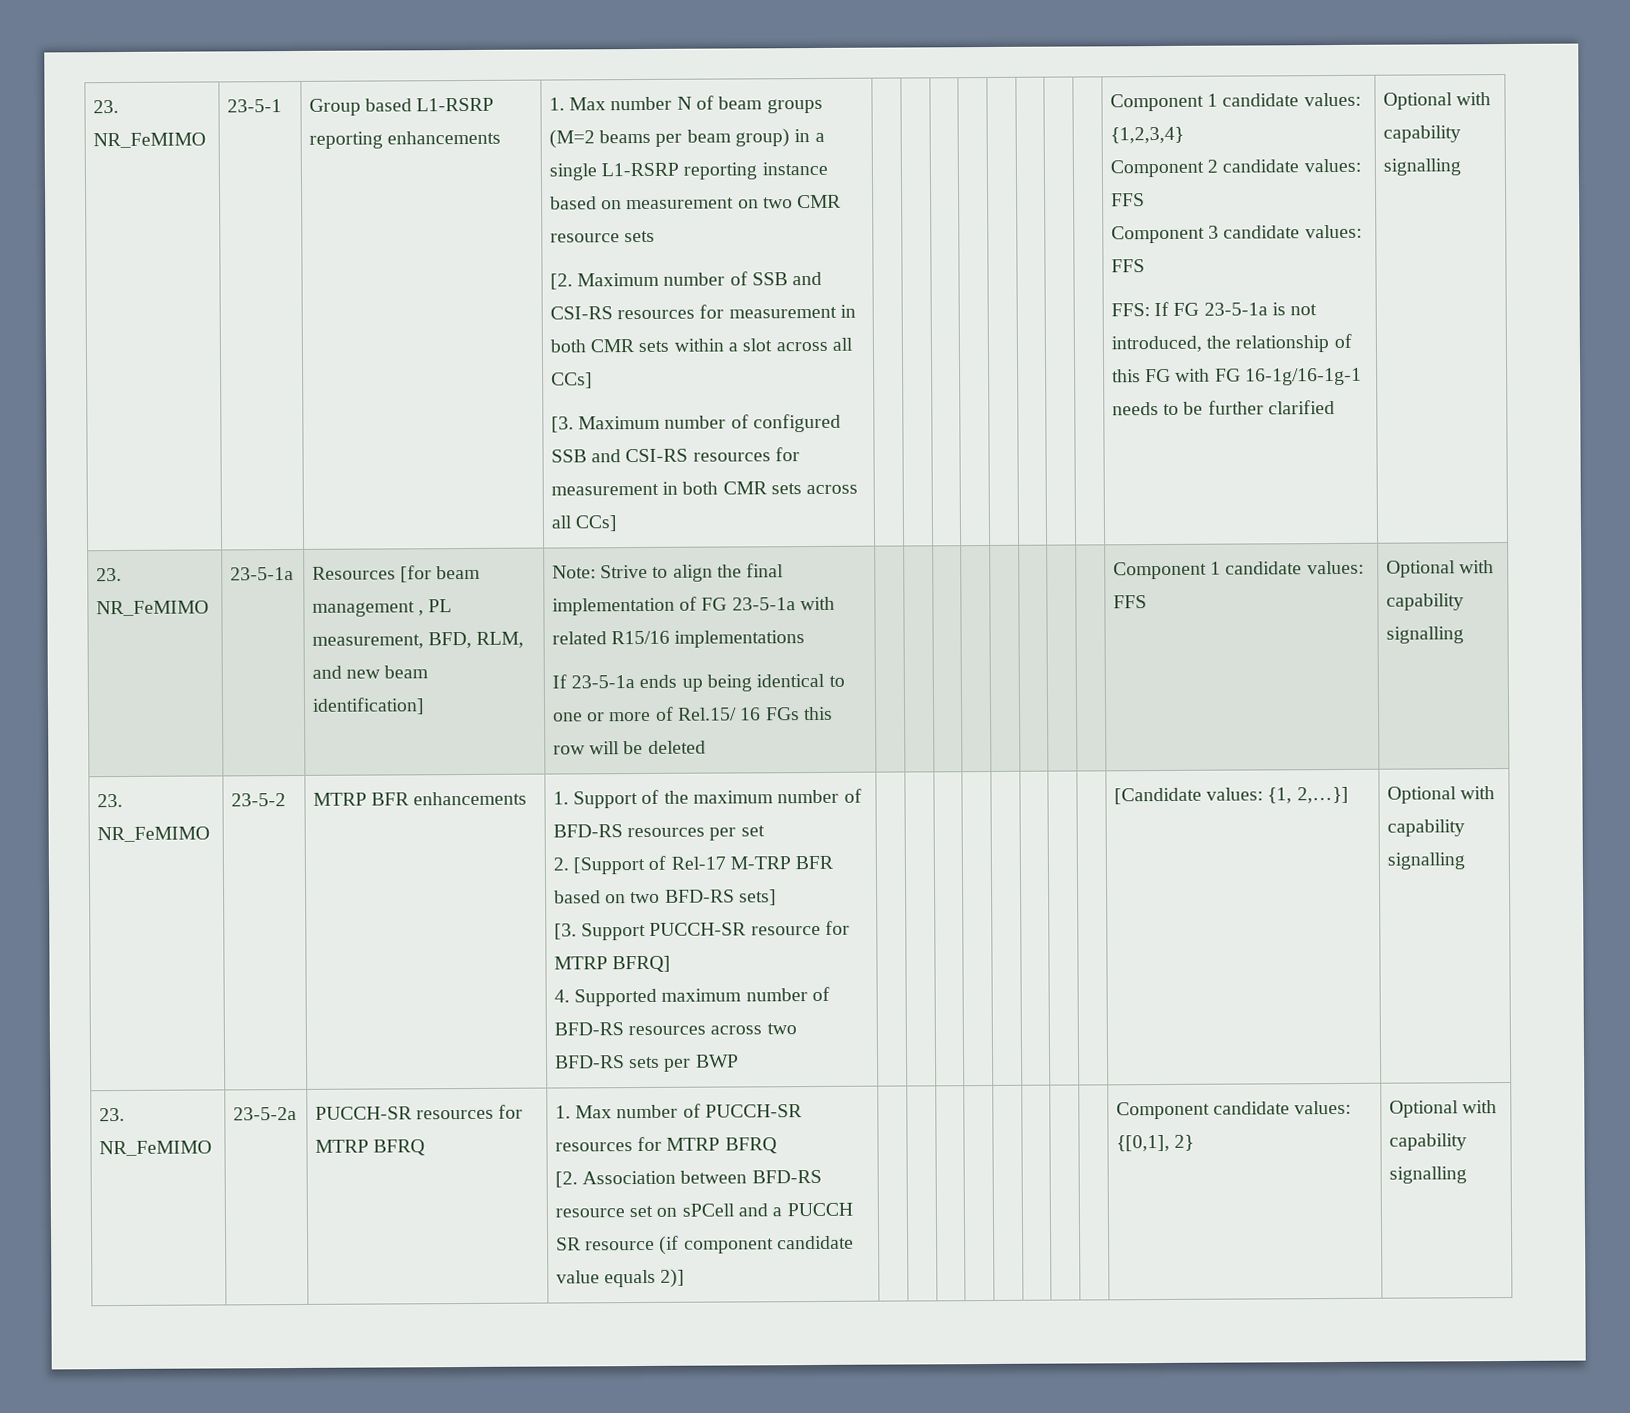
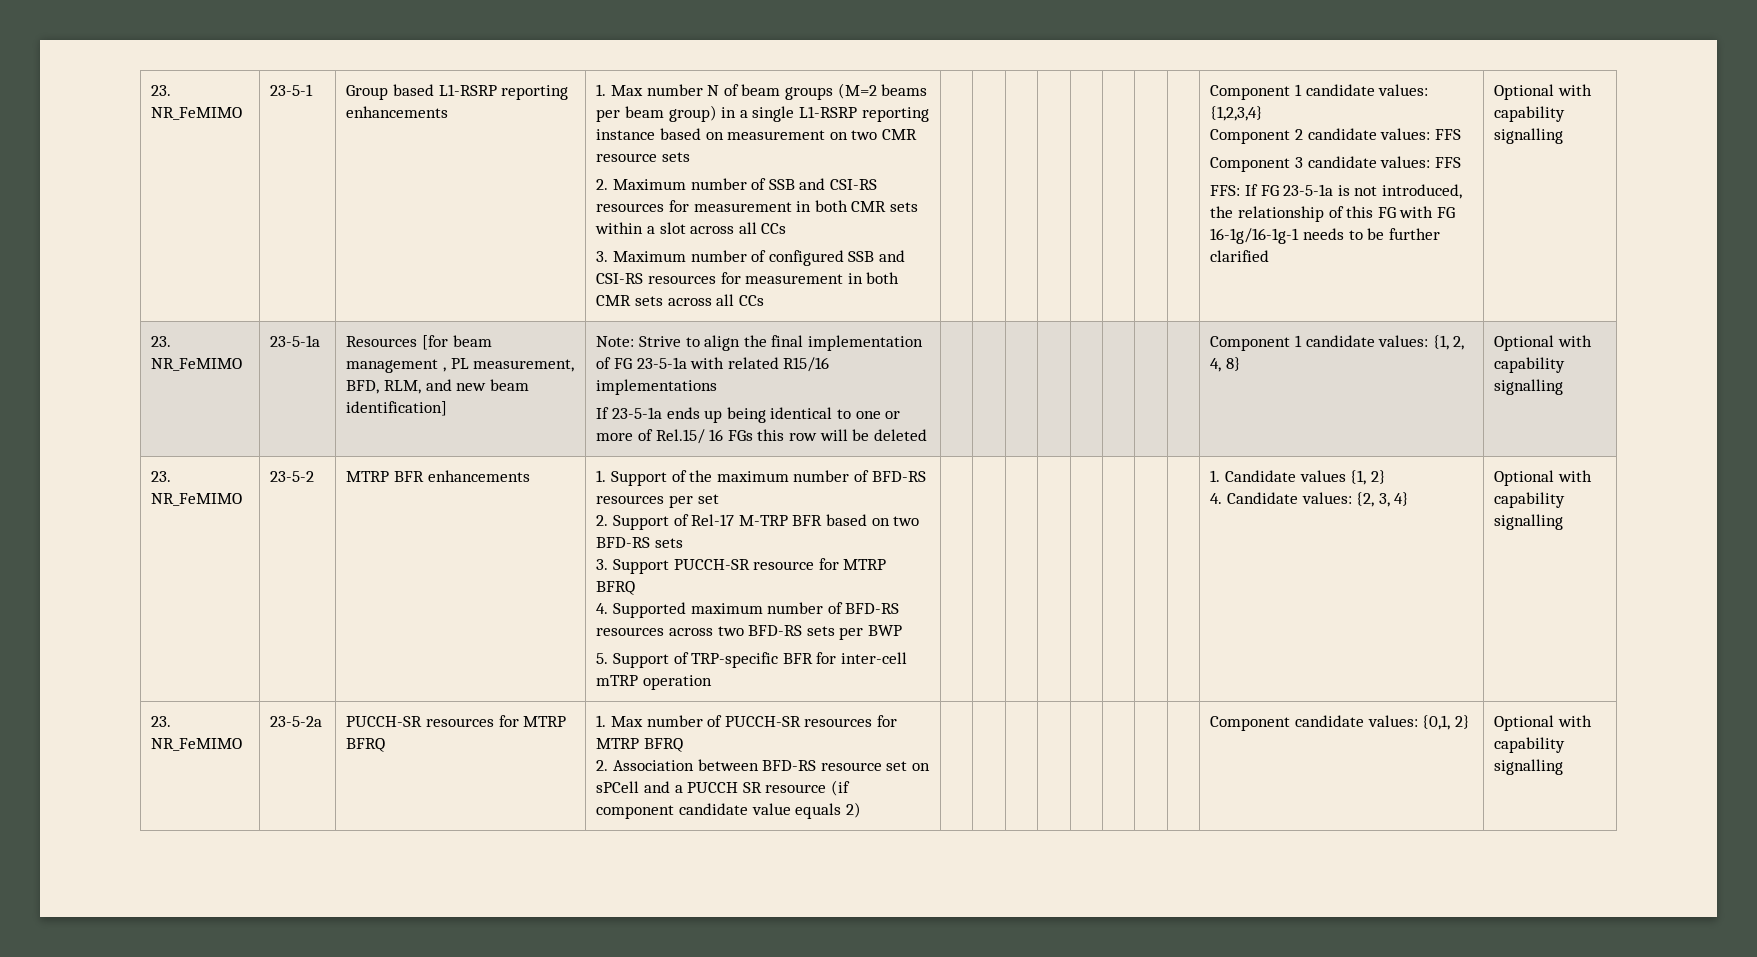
[549,273,573,290] [2. -> [596,179,609,190] 2.
[550,372,593,389] [550,416,574,433] CCs] // [3. -> [761,223,787,234] [596,251,609,262] CCs // 3.
[575,515,618,532] CCs] -> [738,295,764,306] CCs
[1112,595,1147,609] FFS -> [1432,335,1465,350] [1210,357,1242,372] {1, 2, 4, 8}
[573,856,646,875] [Support -> [613,515,670,530] Support
[738,889,777,906] [553,923,577,940] sets] // [3. -> [655,538,684,548] [596,559,609,570] sets // 3.
[612,955,672,973] BFRQ] -> [596,581,636,595] BFRQ
[1113,786,1349,805] | | | | | | | | | [Candidate values: {1, 2,…}] -> [596,652,908,668] [596,675,713,690] [1210,470,1386,485] [1210,492,1410,507] // 5. Support of TRP-specific BFR for inter-cell mTRP operation | | | | | | | | | 1. Candidate values {1, 2} // 4. Candidate values: {2, 3, 4}
[554,1171,578,1188] [2. -> [596,760,609,771] 2.
[660,1268,686,1288] 2)] -> [845,802,861,818] 2)
[1115,1134,1170,1152] {[0,1], -> [1422,715,1451,730] {0,1,

